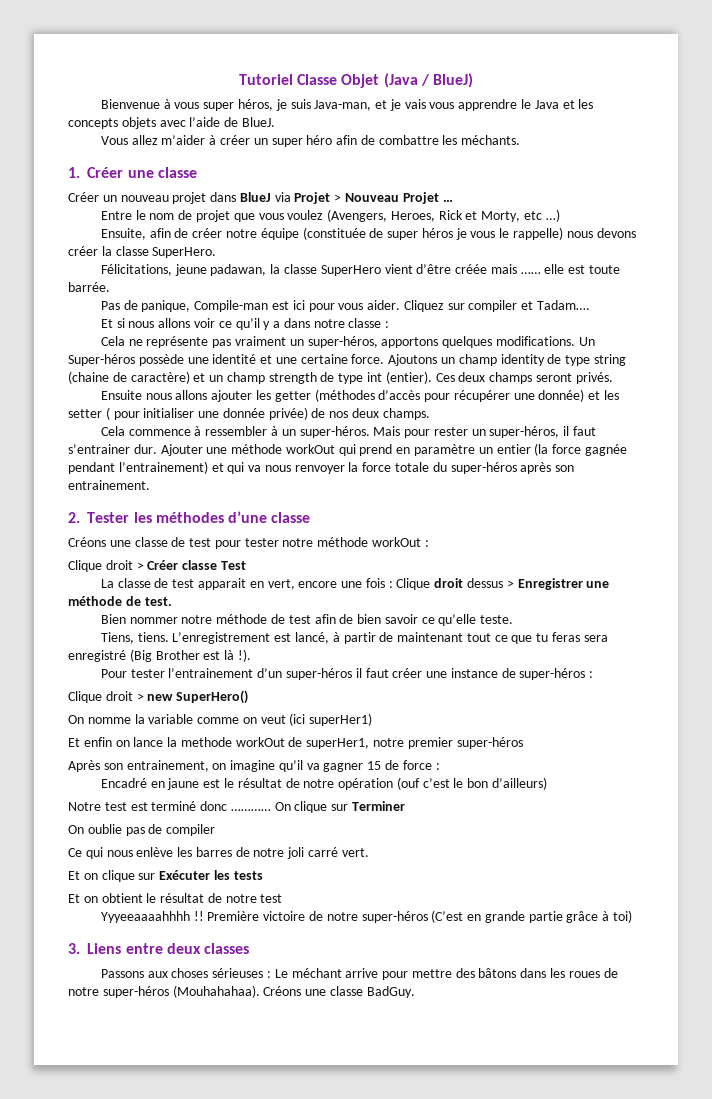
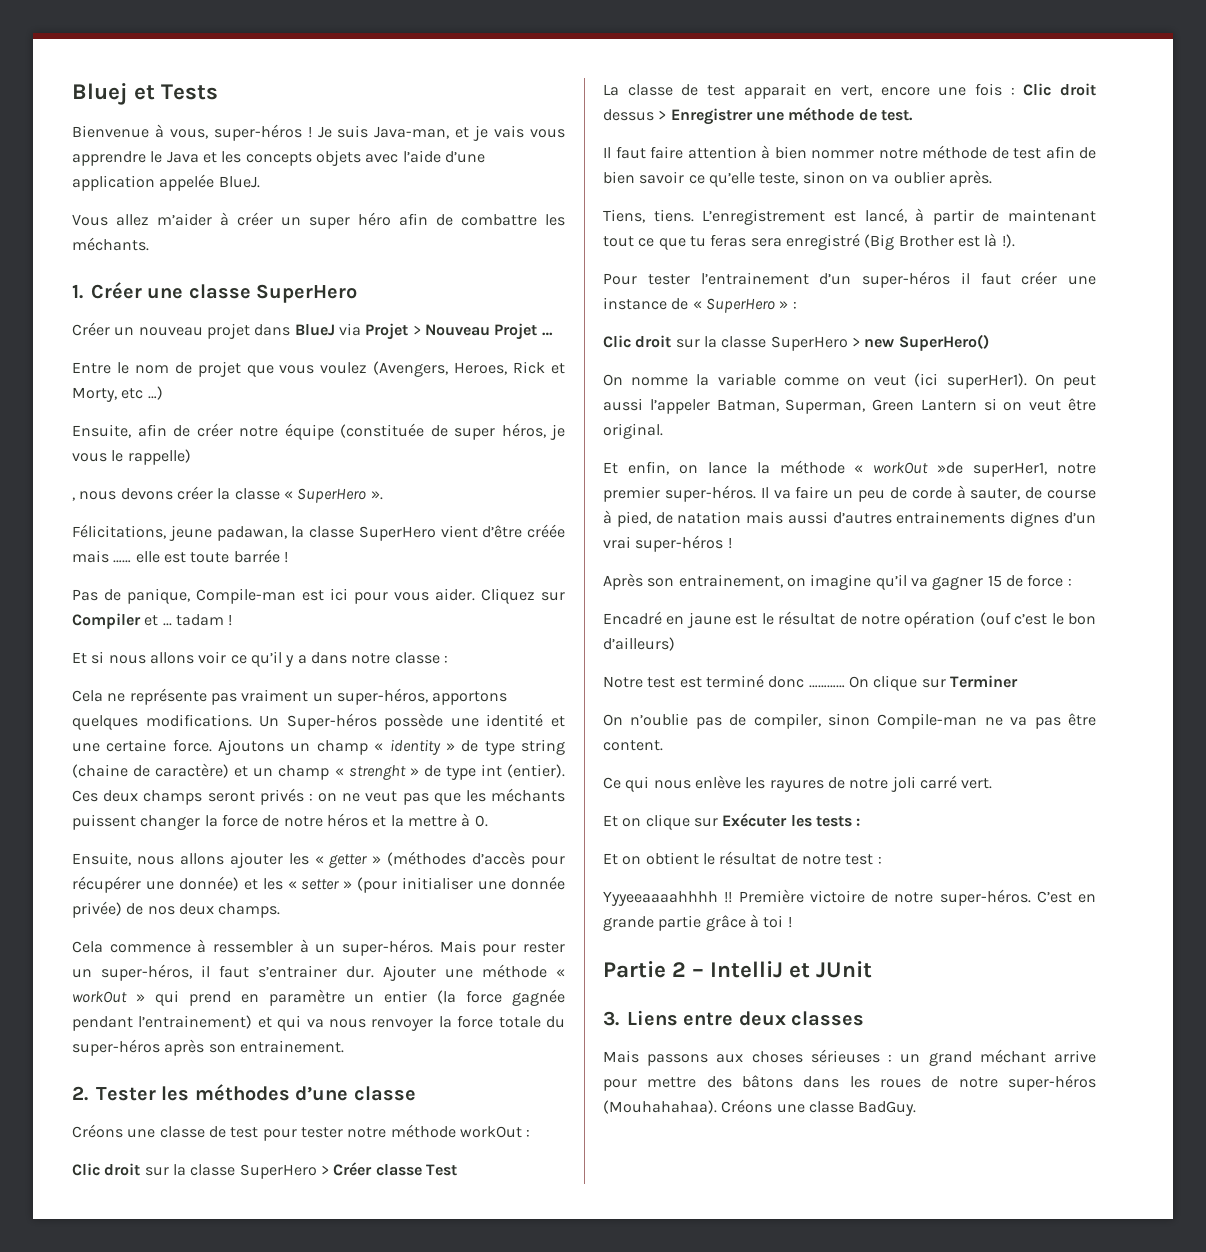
[238,73,474,88] [100,99,287,111] Tutoriel Classe Objet (Java / BlueJ) // Bienvenue à vous super héros, je -> [72,83,219,105] [72,124,332,141] Bluej et Tests // Bienvenue à vous, super-héros ! Je
[224,117,239,127] de -> [444,151,485,163] [72,174,215,191] d’une application appelée
(197, 172) none -> [256,284,358,303] SuperHero
[421,228,453,238] héros -> [501,423,546,438] héros,
(563, 233) none -> [72,497,75,501] // ,
[152,247,217,258] SuperHero. -> [283,488,383,503] « SuperHero ».
[68,282,110,292] barrée. -> [233,549,288,563] barrée !
[468,300,590,312] compiler et Tadam…. -> [72,613,233,629] Compiler et ... tadam !
[500,354,545,366] identity -> [374,739,455,755] « identity »
[268,372,317,384] strength -> [334,765,419,780] « strenght »
[575,372,613,384] [100,390,142,400] privés. // Ensuite -> [259,788,566,805] [72,813,488,830] [72,852,131,866] privés : on ne veut pas que les méchants puissent changer la force de notre héros et la mettre à 0. // Ensuite,
[274,391,311,402] getter -> [314,854,382,868] « getter »
[68,407,140,420] setter ( pour -> [287,877,398,893] « setter » (pour
[285,444,335,454] workOut -> [556,969,565,977] [72,991,145,1003] « workOut »
[68,560,133,572] Clique droit -> [72,1163,317,1179] Clic droit sur la classe SuperHero
[396,578,431,590] Clique -> [1023,83,1052,96] Clic
[100,614,126,624] Bien -> [603,145,807,159] Il faut faire attention à bien
[480,615,514,624] teste. -> [759,170,992,187] teste, sinon on va oublier après.
[519,668,594,680] [68,691,133,703] super-héros : // Clique droit -> [692,298,797,313] [603,335,848,351] « SuperHero » : // Clic droit sur la classe SuperHero
[309,713,373,726] [68,737,112,747] superHer1) // Et enfin -> [946,373,1096,389] [603,398,1096,414] [603,423,663,439] [603,461,669,475] superHer1). On peut aussi l’appeler Batman, Superman, Green Lantern si on veut être original. // Et enfin,
[180,737,523,749] methode workOut de superHer1, notre premier super-héros -> [779,460,1096,477] [603,485,1096,502] [603,510,1096,527] [603,535,732,552] méthode « workOut »de superHer1, notre premier super-héros. Il va faire un peu de corde à sauter, de course à pied, de natation mais aussi d’autres entrainements dignes d’un vrai super-héros !
[87,824,122,834] oublie -> [630,713,689,726] n’oublie
[166,824,216,836] compiler -> [753,713,1096,729] [603,740,663,751] compiler, sinon Compile-man ne va pas être content.
[195,847,232,857] barres -> [769,780,824,792] rayures
(263, 875) none -> [856,818,861,826] :
(283, 898) none -> [877,856,882,864] :
[361,910,464,923] super-héros (C’est -> [939,889,1072,906] super-héros. C’est
[612,910,632,923] toi) -> [763,915,792,928] [603,961,873,978] toi ! // Partie 2 – IntelliJ et JUnit
[100,969,144,978] Passons -> [603,1050,709,1066] Mais passons
[274,969,288,978] Le -> [900,1051,972,1066] un grand

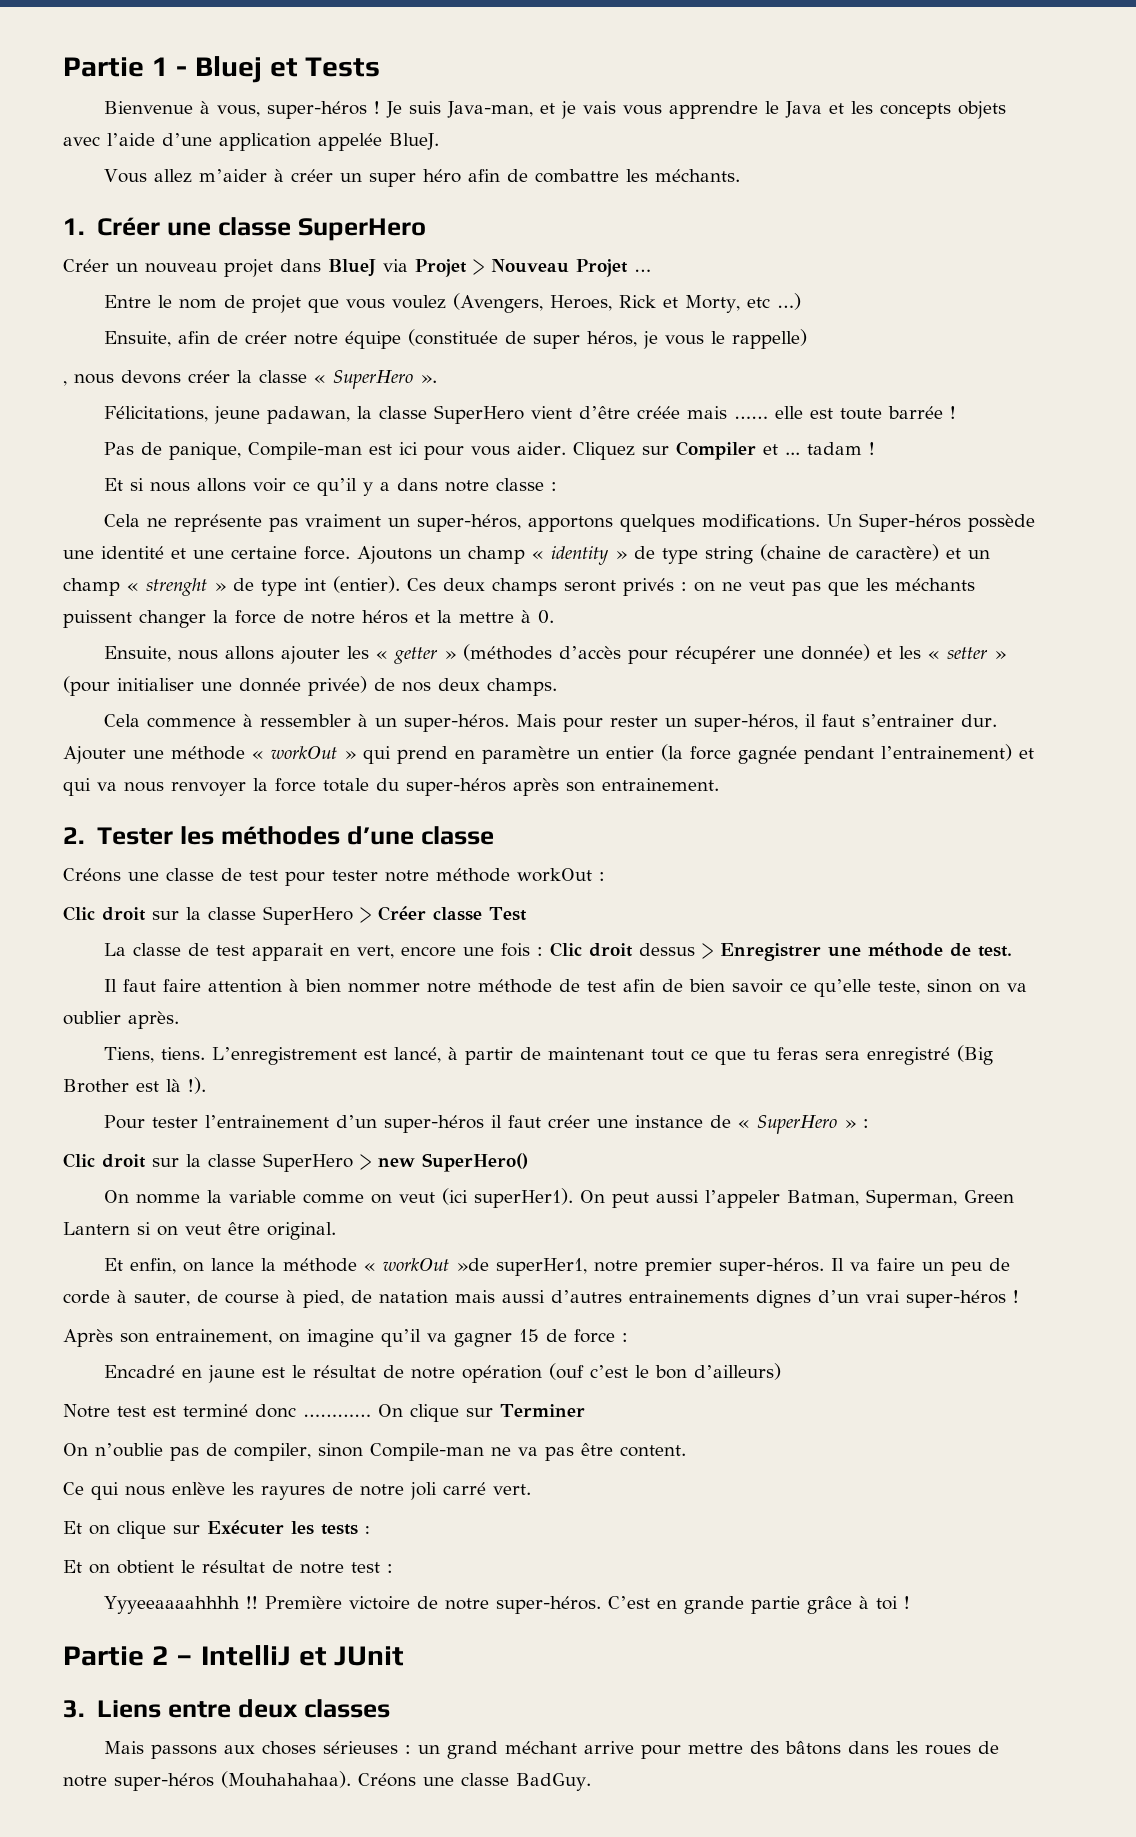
(72, 94) none -> [63,57,188,77] Partie 1 -

